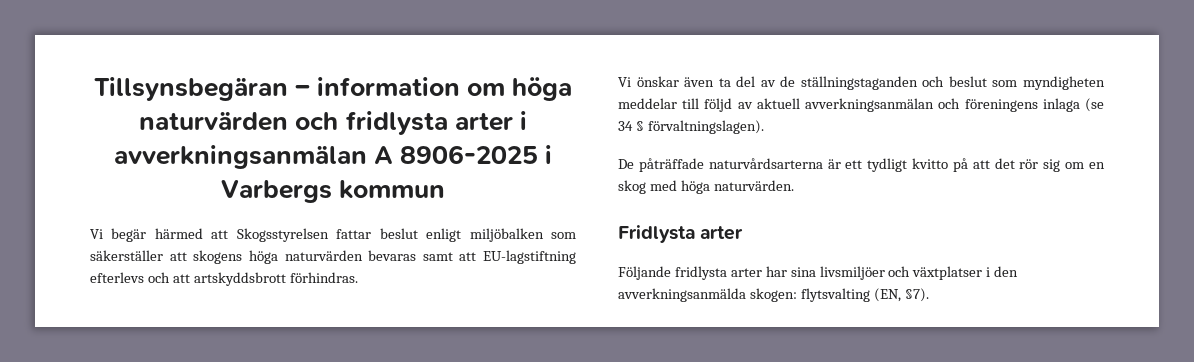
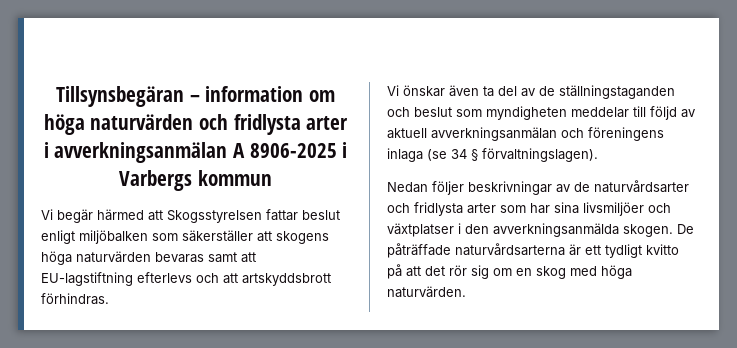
(764, 127) none -> [387,180,689,195] [387,202,671,216] [387,223,673,237] Nedan följer beskrivningar av de naturvårdsarter och fridlysta arter som har sina livsmiljöer och växtplatser i den avverkningsanmälda skogen.
[618,225,744,243] [618,266,1019,280] [618,288,929,302] // Fridlysta arter // Följande fridlysta arter har sina livsmiljöer och växtplatser i den avverkningsanmälda skogen: flytsvalting (EN, §7). -> (466, 292) none

